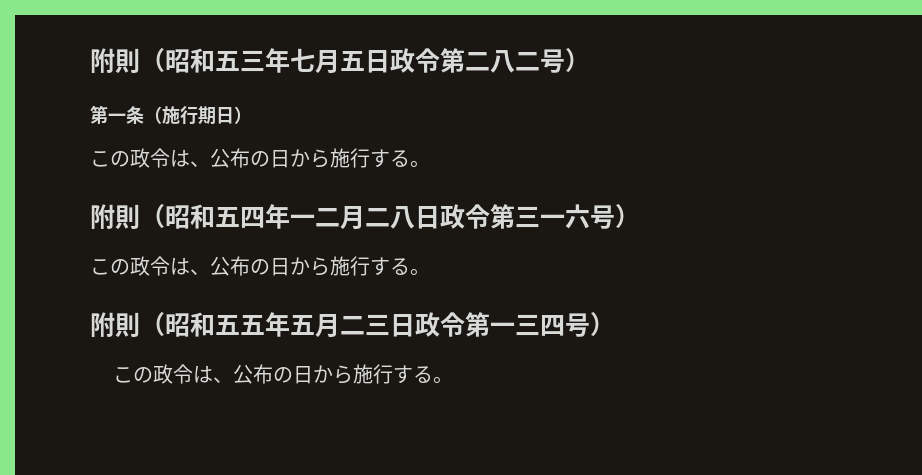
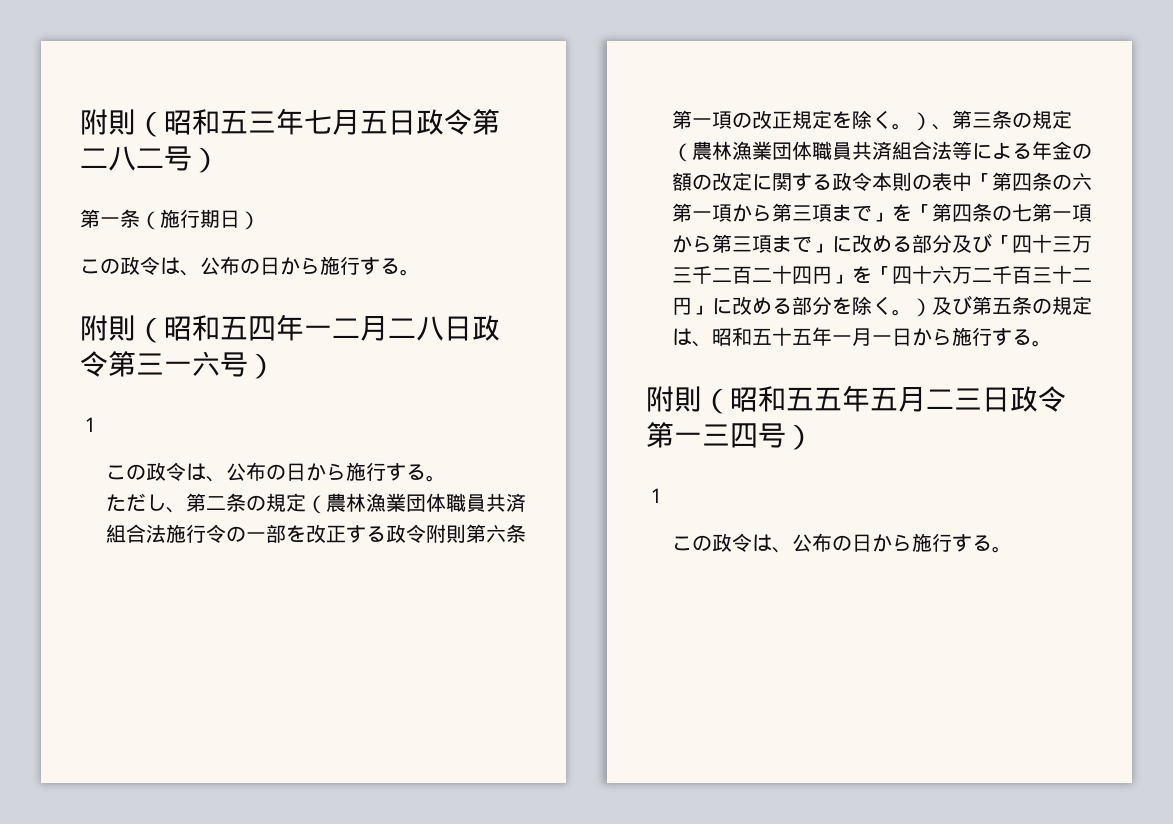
[90,256,430,276] // この政令は、公布の日から施行する。 -> [80,417,100,432] [106,462,447,482] [106,493,527,514] [106,524,527,543] [672,110,1073,131] [672,141,1093,162] [672,172,1093,191] [672,203,1093,222] [672,233,1093,253] [672,265,1093,284] [672,295,1093,317] [672,327,1053,347] // １ // この政令は、公布の日から施行する。 // ただし、第二条の規定（農林漁業団体職員共済組合法施行令の一部を改正する政令附則第六条第一項の改正規定を除く。）、第三条の規定（農林漁業団体職員共済組合法等による年金の額の改定に関する政令本則の表中「第四条の六第一項から第三項まで」を「第四条の七第一項から第三項まで」に改める部分及び「四十三万三千二百二十四円」を「四十六万二千百三十二円」に改める部分を除く。）及び第五条の規定は、昭和五十五年一月一日から施行する。
(615, 324) none -> [646,488,666,503] // １

